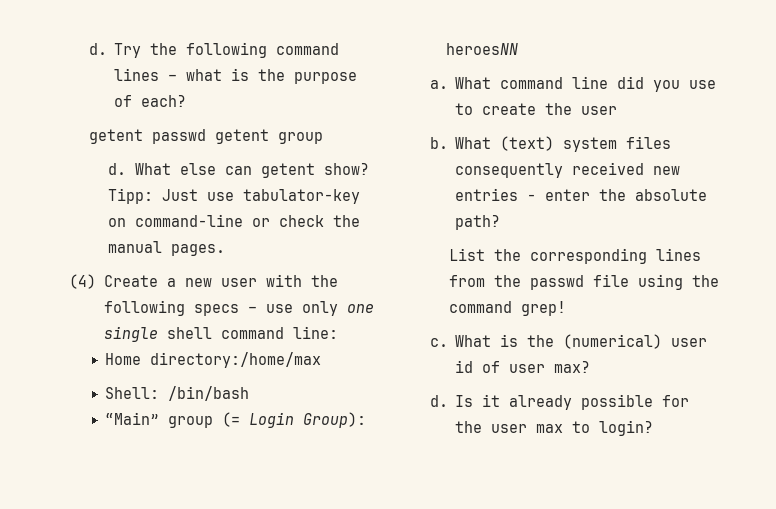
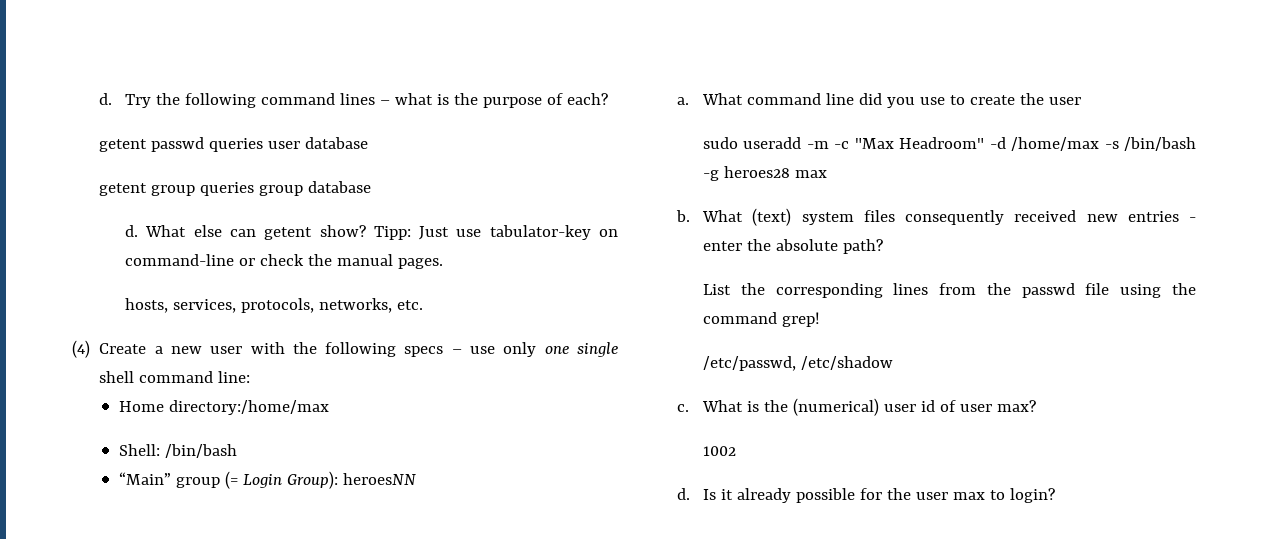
(206, 136) none -> [208,137,368,152] queries user database //
(323, 138) none -> [199,181,371,196] queries group database
(226, 250) none -> [125,298,424,313] // hosts, services, protocols, networks, etc.
(618, 110) none -> [703,137,1196,151] [703,166,828,181] // sudo useradd -m -c "Max Headroom" -d /home/max -s /bin/bash -g heroes28 max
(567, 308) none -> [703,356,894,371] // /etc/passwd, /etc/shadow
(591, 367) none -> [703,446,737,456] // 1002

